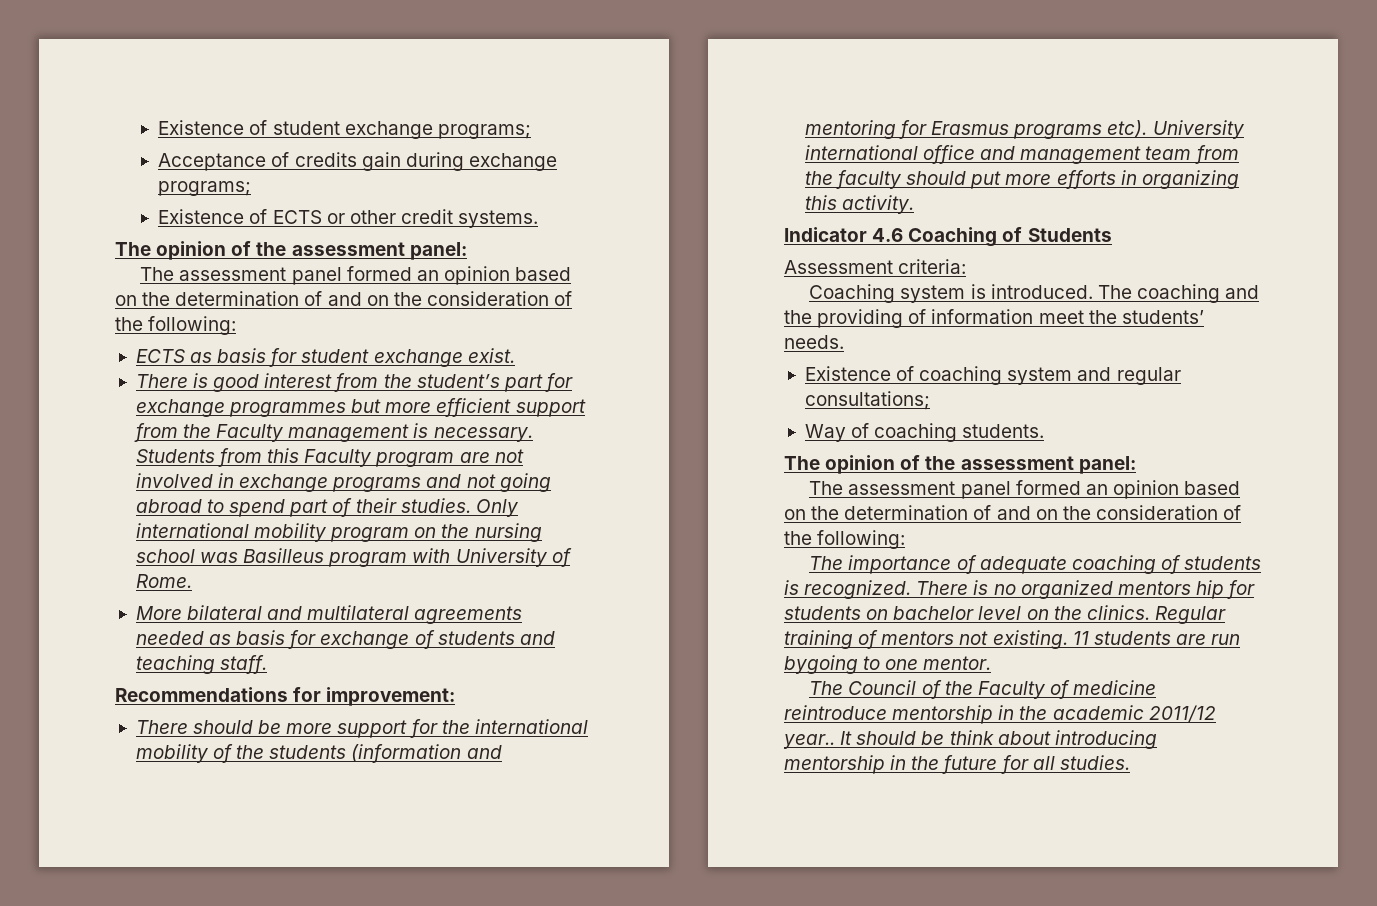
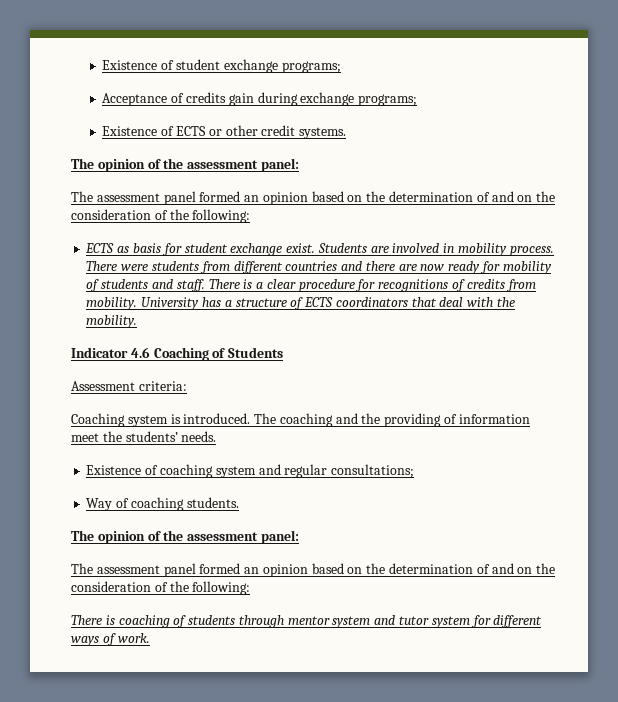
[135,373,573,392] [135,398,586,417] [133,423,533,442] [135,448,524,467] [135,473,551,492] [135,498,519,517] [135,523,542,542] [135,548,572,567] [135,574,192,588] [135,605,523,624] [135,630,410,649] // There is good interest from the student’s part for exchange programmes but more efficient support from the Faculty management is necessary. Students from this Faculty program are not involved in exchange programs and not going abroad to spend part of their studies. Only international mobility program on the nursing school was Basilleus program with University of Rome. // More bilateral and multilateral agreements needed as basis for exchange -> [317,243,554,256] [86,261,552,274] Students are involved in mobility process. There were students from different countries and there are now ready for mobility
[135,655,215,674] teaching -> (173, 284) none
[115,687,456,706] [135,719,588,738] [135,744,502,763] [804,120,1245,139] [804,145,1239,164] [804,170,1239,189] [804,195,915,214] // Recommendations for improvement: // There should be more support for the international mobility of the students (information and mentoring for Erasmus programs etc). University international office and management team from the faculty should put more efforts in organizing this activity. -> [208,279,536,292] [86,297,515,310] [86,315,138,328] There is a clear procedure for recognitions of credits from mobility. University has a structure of ECTS coordinators that deal with the mobility.
[809,555,1262,574] [784,580,1256,599] [784,605,1226,624] [784,630,1241,649] [784,655,992,674] [809,680,1157,699] [784,705,1216,724] [783,730,1157,749] [784,755,1130,774] The importance of adequate coaching of students is recognized. There is no organized mentors hip for students on bachelor level on the clinics. Regular training of mentors not existing. 11 students are run bygoing to one mentor. // The Council of the Faculty of medicine reintroduce mentorship in the academic 2011/12 year.. It should be think about introducing mentorship in the future for all studies. -> [71,615,543,628] [71,633,150,646] There is coaching of students through mentor system and tutor system for different ways of work.

